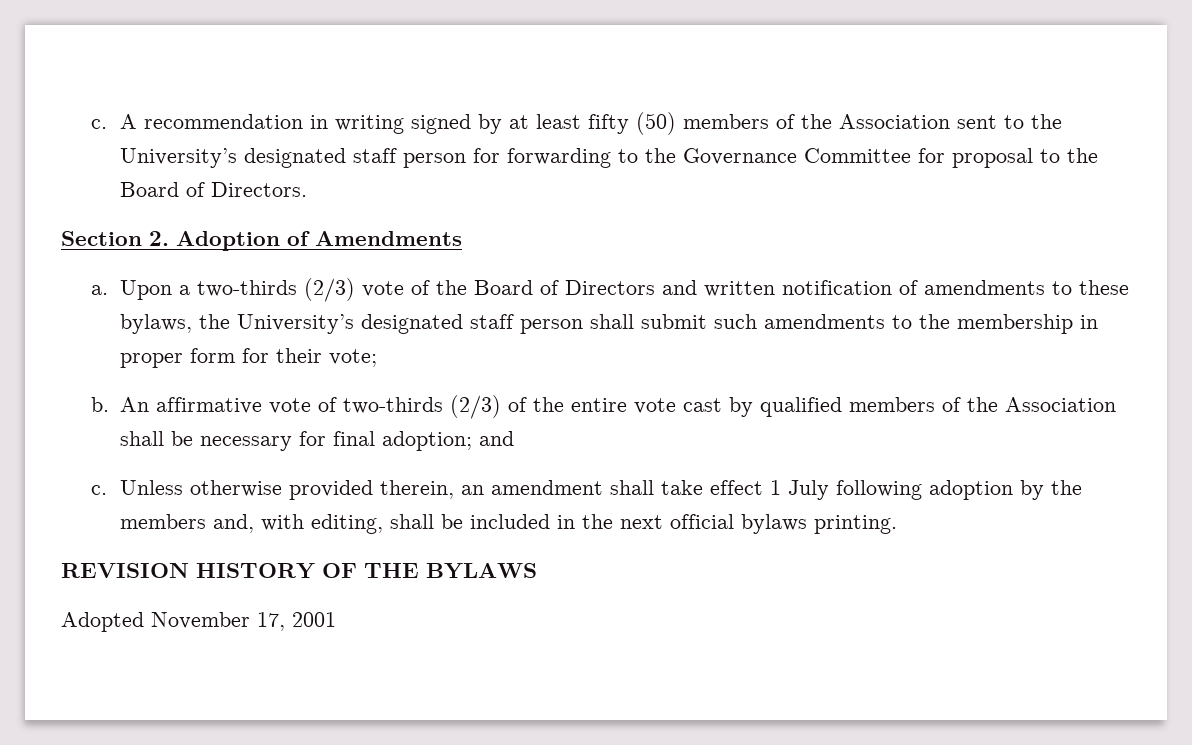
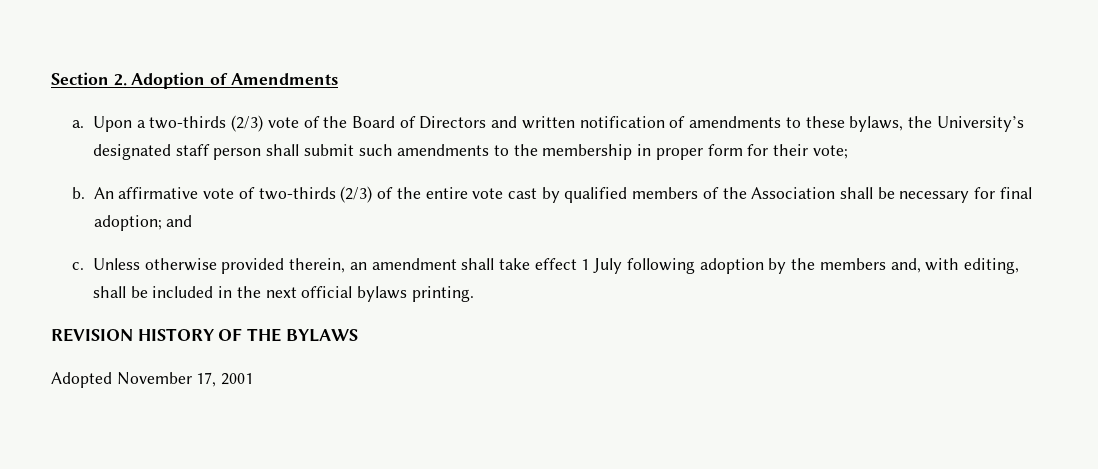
[90,112,1063,135] [120,148,1099,168] [120,182,308,197] c. A recommendation in writing signed by at least fifty (50) members of the Association sent to the University’s designated staff person for forwarding to the Governance Committee for proposal to the Board of Directors. // -> (51, 78) none

